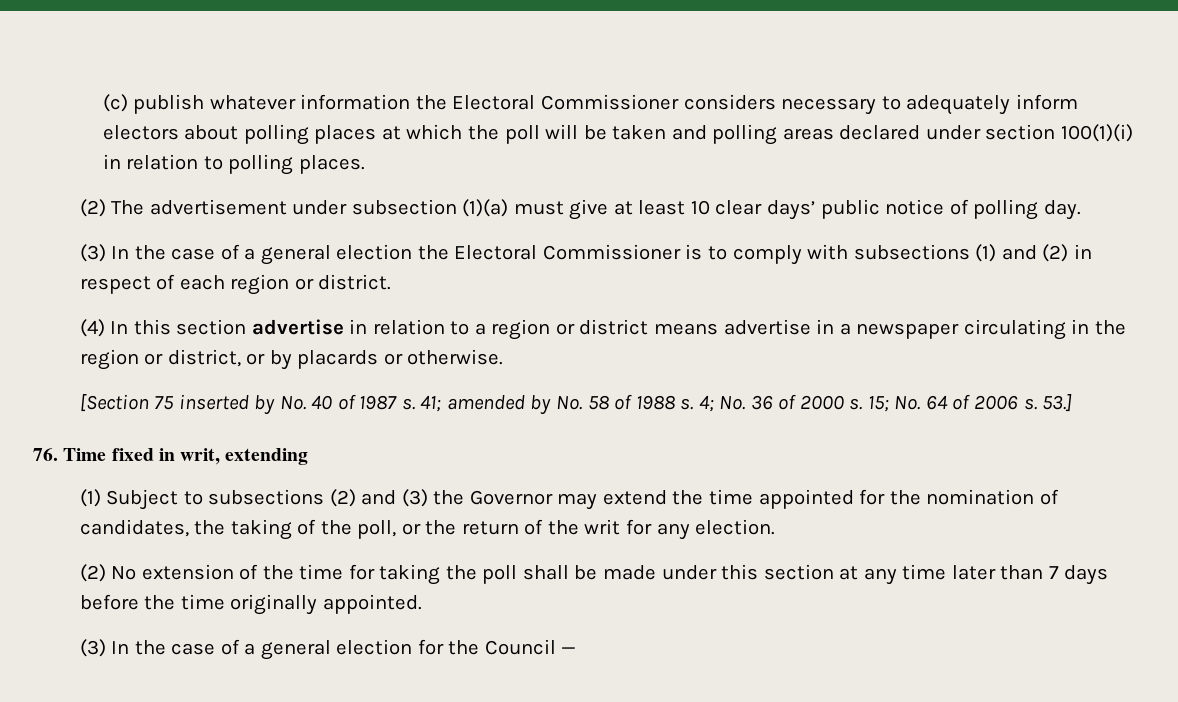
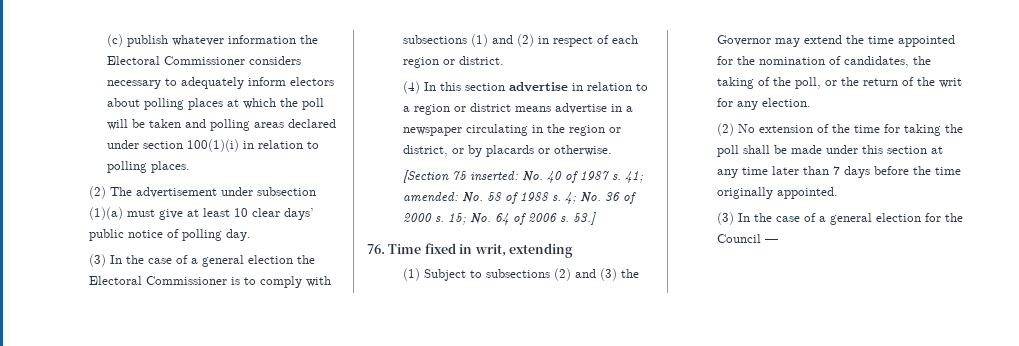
[178,394,276,415] inserted by -> [470,171,519,181] inserted:
[446,395,552,415] amended by -> [403,192,459,202] amended:

